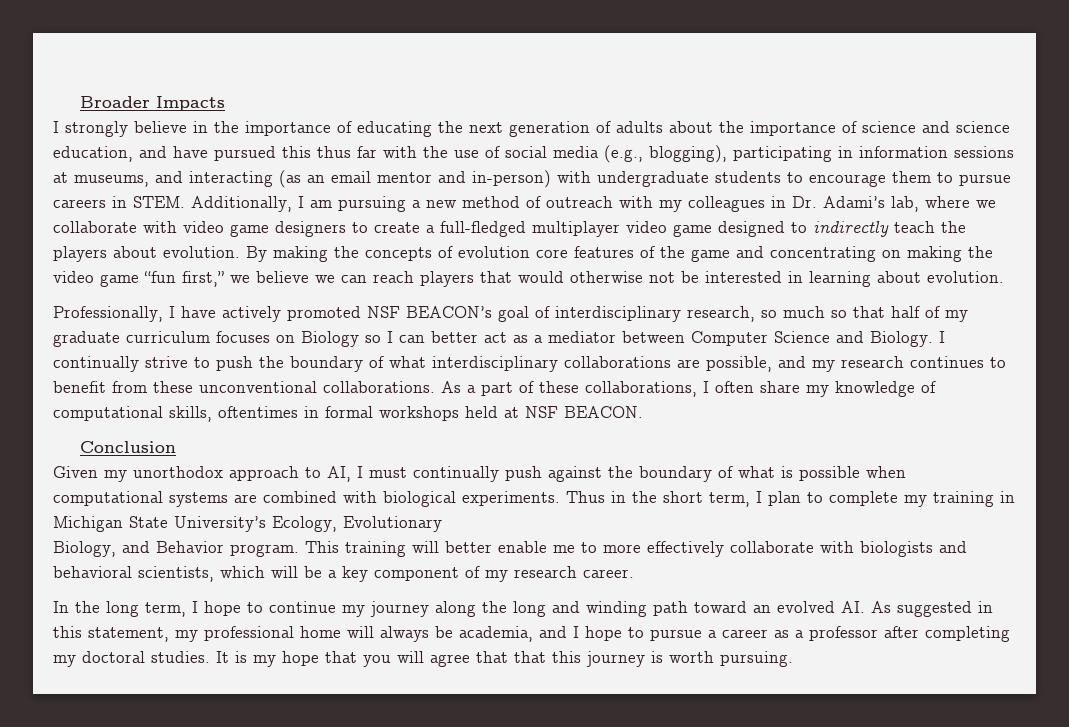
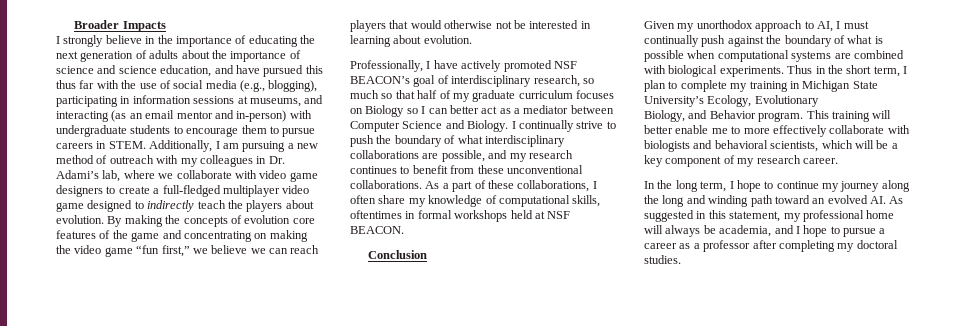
[216,651,793,667] It is my hope that you will agree that that this journey is worth pursuing. -> (681, 259) none

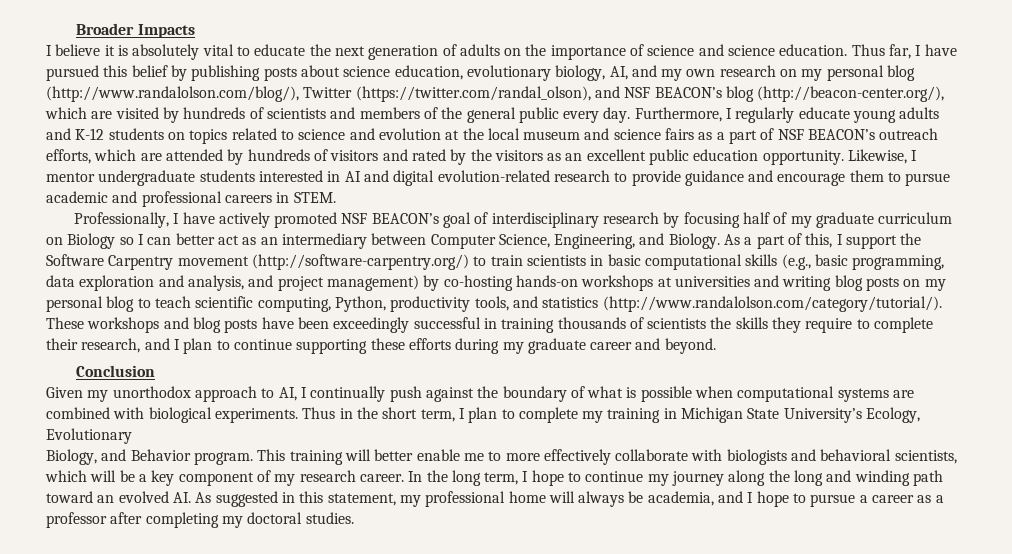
[63,35,298,47] strongly believe in the importance of educating -> [55,44,306,60] believe it is absolutely vital to educate
[181,50,210,59] about -> [504,48,522,56] on
[160,65,323,77] [56,80,318,92] [56,95,324,107] [56,110,312,122] [56,125,183,137] education, and have pursued this thus far with the use of social media (e.g., blogging), participating in information sessions at museums, and interacting (as an email mentor and in-person) with undergraduate students to -> [779,44,957,59] [46,65,916,81] [46,86,945,102] [45,107,940,123] [46,128,939,144] [46,149,918,165] [46,170,774,186] education. Thus far, I have pursued this belief by publishing posts about science education, evolutionary biology, AI, and my own research on my personal blog (http://www.randalolson.com/blog/), Twitter (https://twitter.com/randal_olson), and NSF BEACON’s blog (http://beacon-center.org/), which are visited by hundreds of scientists and members of the general public every day. Furthermore, I regularly educate young adults and K-12 students on topics related to science and evolution at the local museum and science fairs as a part of NSF BEACON’s outreach efforts, which are attended by hundreds of visitors and rated by the visitors as an excellent public education opportunity. Likewise, I mentor undergraduate students interested in AI and digital evolution-related research to provide guidance and
(316, 132) none -> [46,191,222,207] academic and professional
[149,140,318,152] [56,155,285,167] [56,170,318,182] [56,185,310,197] [56,200,314,212] [56,215,315,227] [56,230,308,242] [56,245,320,257] [350,20,591,32] [350,35,472,47] Additionally, I am pursuing a new method of outreach with my colleagues in Dr. Adami’s lab, where we collaborate with video game designers to create a full-fledged multiplayer video game designed to indirectly teach the players about evolution. By making the concepts of evolution core features of the game and concentrating on making the video game “fun first,” we believe we can reach players that would otherwise not be interested in learning about evolution. -> (336, 197) none
[533,75,594,87] [350,90,415,99] research, so much so that -> [603,212,740,228] research by focusing
[576,90,614,99] focuses -> (953, 218) none
[514,105,614,114] [350,120,616,132] [350,135,565,147] [350,150,573,162] [350,165,583,174] [350,180,597,192] [350,195,601,207] [350,210,571,222] [350,226,404,234] a mediator between Computer Science and Biology. I continually strive to push the boundary of what interdisciplinary collaborations are possible, and my research continues to benefit from these unconventional collaborations. As a part of these collaborations, I often share my knowledge of computational skills, oftentimes in formal workshops held at NSF BEACON. -> [260,233,922,249] [46,254,945,270] [46,275,946,291] [46,296,942,312] [46,317,934,333] [46,338,716,354] an intermediary between Computer Science, Engineering, and Biology. As a part of this, I support the Software Carpentry movement (http://software-carpentry.org/) to train scientists in basic computational skills (e.g., basic programming, data exploration and analysis, and project management) by co-hosting hands-on workshops at universities and writing blog posts on my personal blog to teach scientific computing, Python, productivity tools, and statistics (http://www.randalolson.com/category/tutorial/). These workshops and blog posts have been exceedingly successful in training thousands of scientists the skills they require to complete their research, and I plan to continue supporting these efforts during my graduate career and beyond.
[843,21,869,29] must -> (307, 392) none
(838, 161) // -> (404, 478) none

